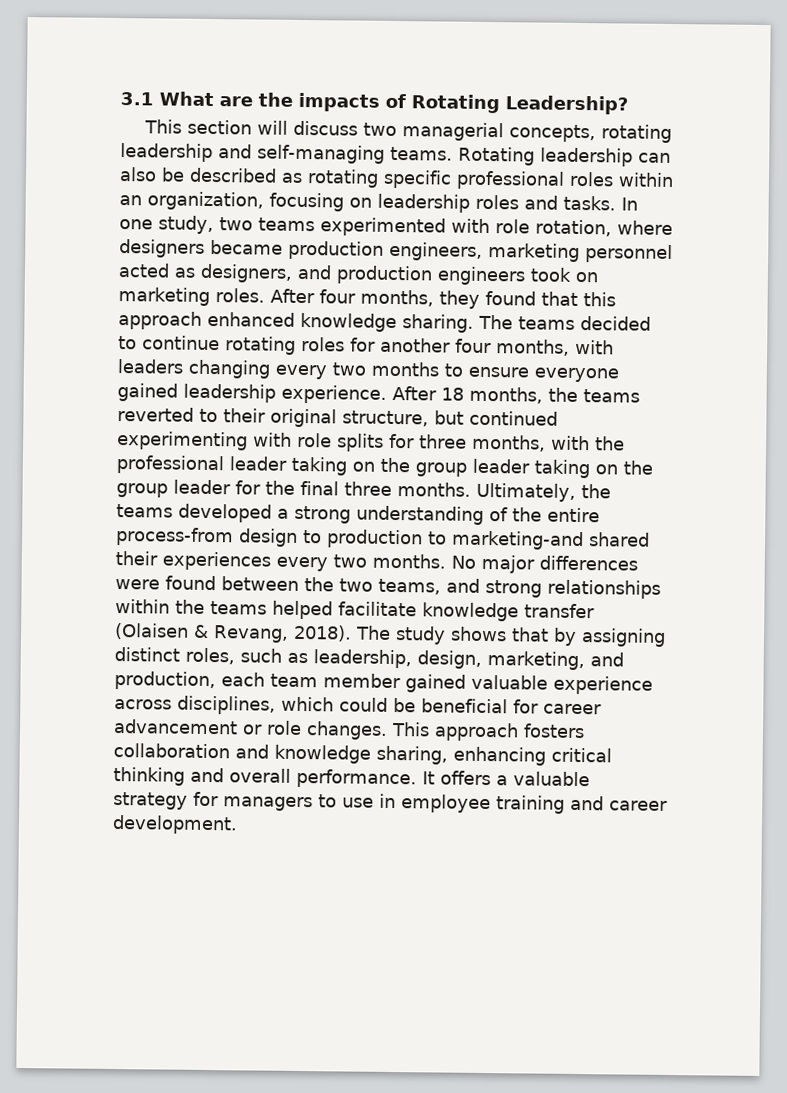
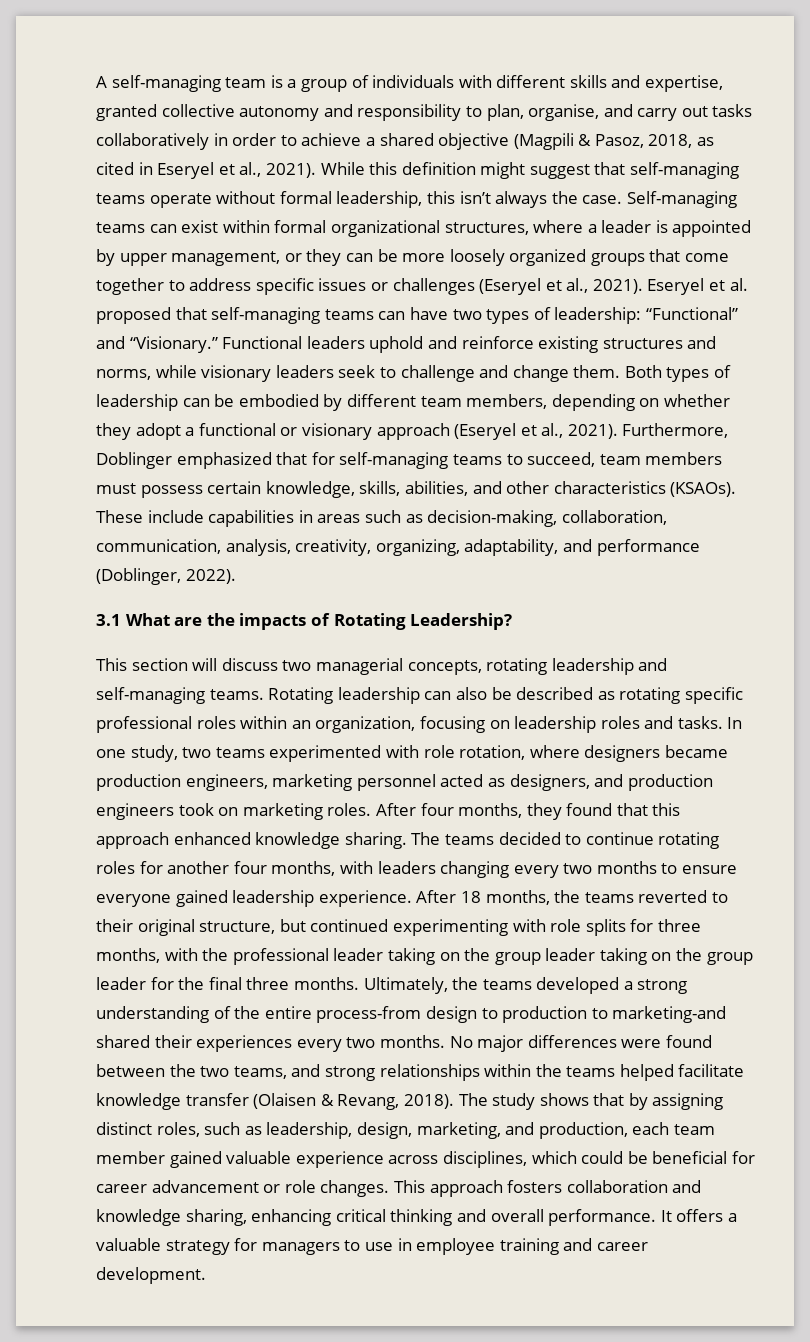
(120, 99) none -> [96,75,724,92] [96,104,753,121] [96,133,715,150] [96,162,740,179] [96,191,737,208] [96,220,752,237] [96,249,730,266] [96,278,748,295] [96,307,738,324] [96,336,717,353] [96,365,732,382] [96,394,730,411] [96,423,729,440] [96,452,723,469] [96,481,737,498] [96,510,667,527] [96,539,700,556] [96,568,236,585] A self-managing team is a group of individuals with different skills and expertise, granted collective autonomy and responsibility to plan, organise, and carry out tasks collaboratively in order to achieve a shared objective (Magpili & Pasoz, 2018, as cited in Eseryel et al., 2021). While this definition might suggest that self-managing teams operate without formal leadership, this isn’t always the case. Self-managing teams can exist within formal organizational structures, where a leader is appointed by upper management, or they can be more loosely organized groups that come together to address specific issues or challenges (Eseryel et al., 2021). Eseryel et al. proposed that self-managing teams can have two types of leadership: “Functional” and “Visionary.” Functional leaders uphold and reinforce existing structures and norms, while visionary leaders seek to challenge and change them. Both types of leadership can be embodied by different team members, depending on whether they adopt a functional or visionary approach (Eseryel et al., 2021). Furthermore, Doblinger emphasized that for self-managing teams to succeed, team members must possess certain knowledge, skills, abilities, and other characteristics (KSAOs). These include capabilities in areas such as decision-making, collaboration, communication, analysis, creativity, organizing, adaptability, and performance (Doblinger, 2022). //

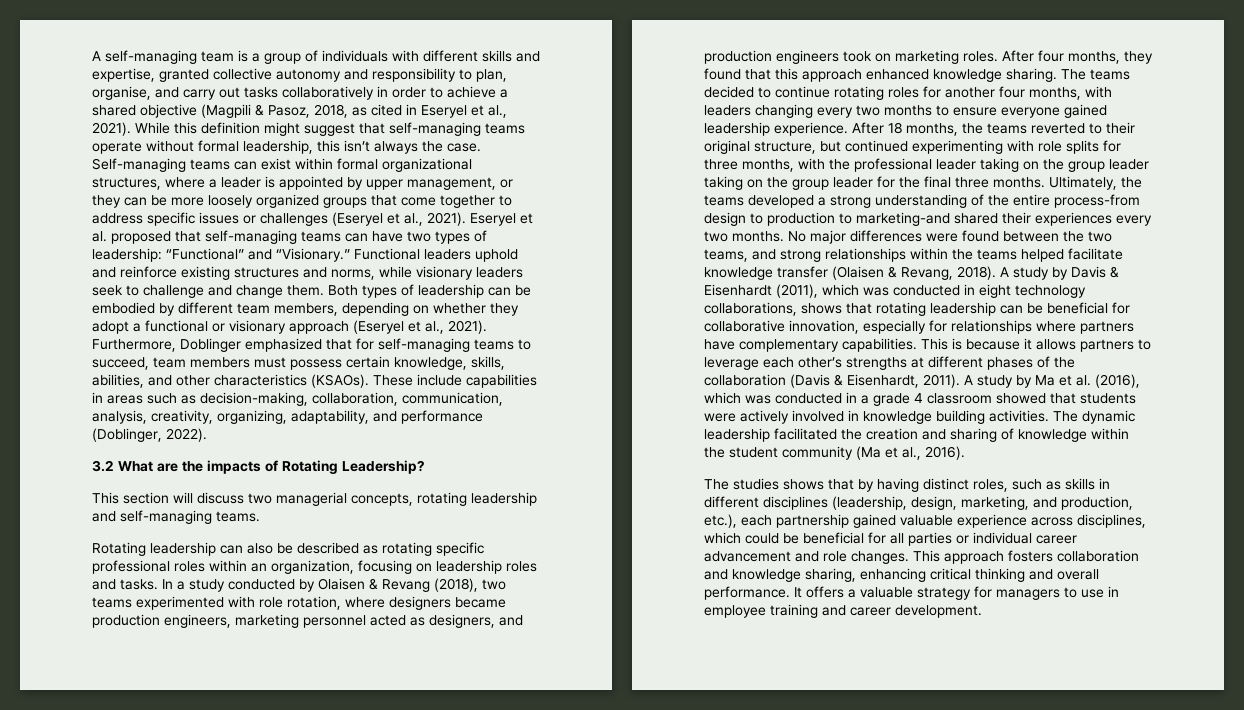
[96,614,121,626] 3.1 -> [92,460,114,472] 3.2
(264, 694) none -> (260, 516) //
[96,745,178,762] one study, -> [177,578,478,592] a study conducted by Olaisen & Revang (2018),
[458,1093,536,1110] The study -> [1000,266,1119,280] [704,284,1086,298] [704,302,1130,316] [704,320,1134,334] [704,338,1151,352] [704,356,1075,370] [704,374,1140,388] [704,392,1136,406] [704,410,1135,424] [704,428,1129,442] [704,446,965,460] [704,478,779,490] A study by Davis & Eisenhardt (2011), which was conducted in eight technology collaborations, shows that rotating leadership can be beneficial for collaborative innovation, especially for relationships where partners have complementary capabilities. This is because it allows partners to leverage each other’s strengths at different phases of the collaboration (Davis & Eisenhardt, 2011). A study by Ma et al. (2016), which was conducted in a grade 4 classroom showed that students were actively involved in knowledge building activities. The dynamic leadership facilitated the creation and sharing of knowledge within the student community (Ma et al., 2016). // The studies
[652,1093,724,1110] assigning -> [877,478,919,492] having
[266,1122,353,1139] leadership, -> [1065,478,1110,490] [704,496,907,510] skills in different disciplines (leadership,
[632,1122,715,1135] [96,1151,165,1164] each team member -> [704,514,849,528] etc.), each partnership
(755, 1157) none -> [890,532,1032,546] all parties or individual
[263,1184,281,1193] or -> [795,551,819,562] and

